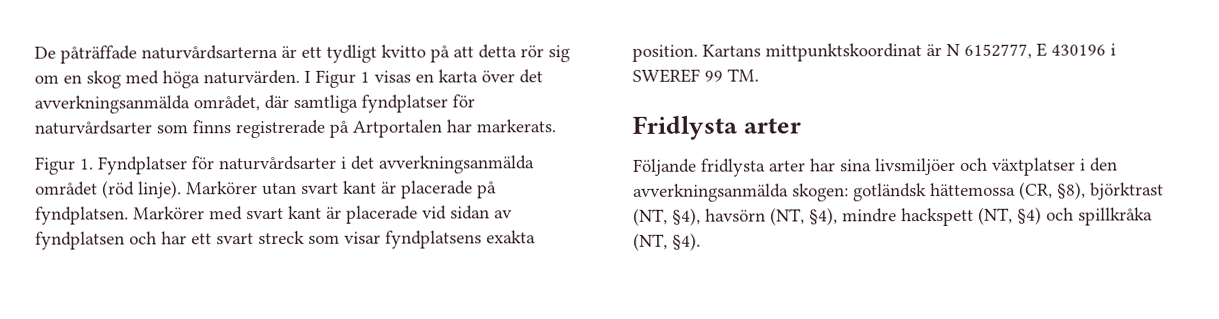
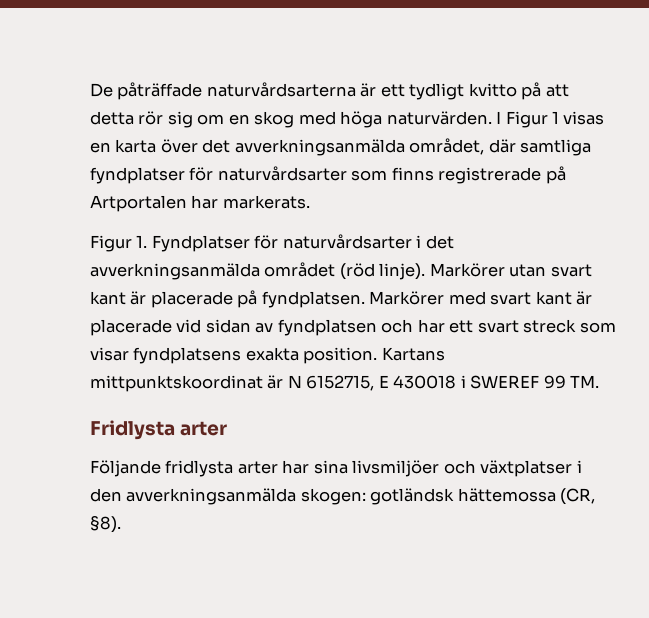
[964,42,1106,59] 6152777, E 430196 -> [306,375,457,391] 6152715, E 430018
[1057,181,1164,200] [633,206,1153,227] [633,232,701,251] §8), björktrast (NT, §4), havsörn (NT, §4), mindre hackspett (NT, §4) och spillkråka (NT, §4). -> [90,516,121,533] §8).

